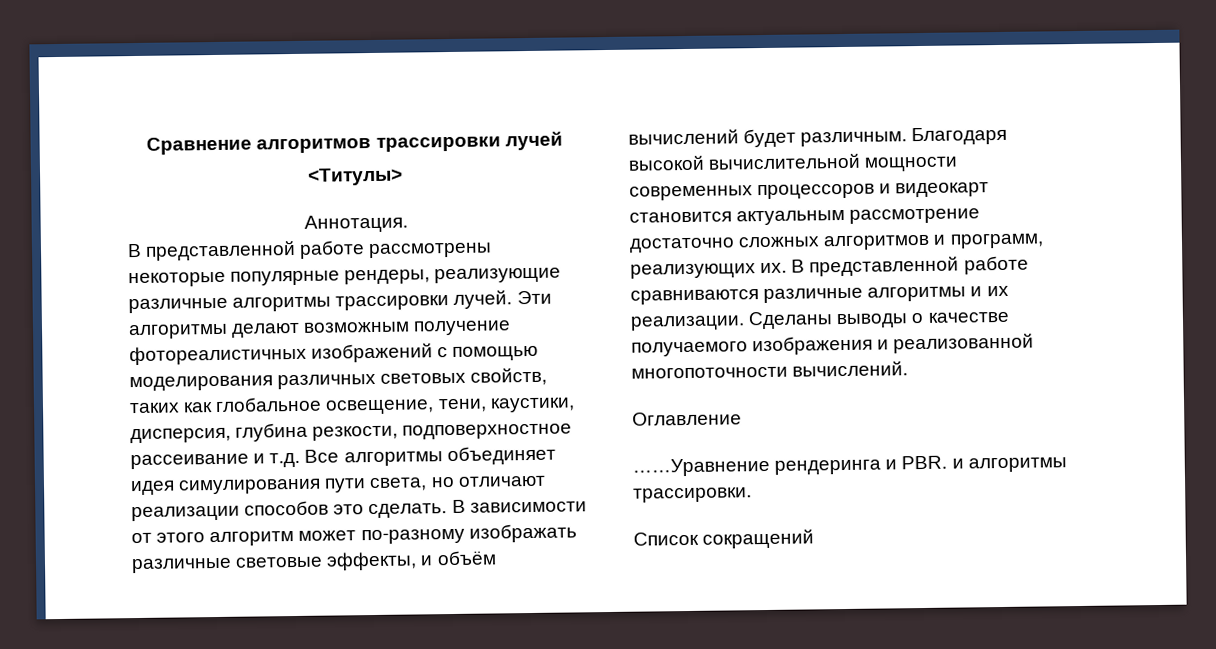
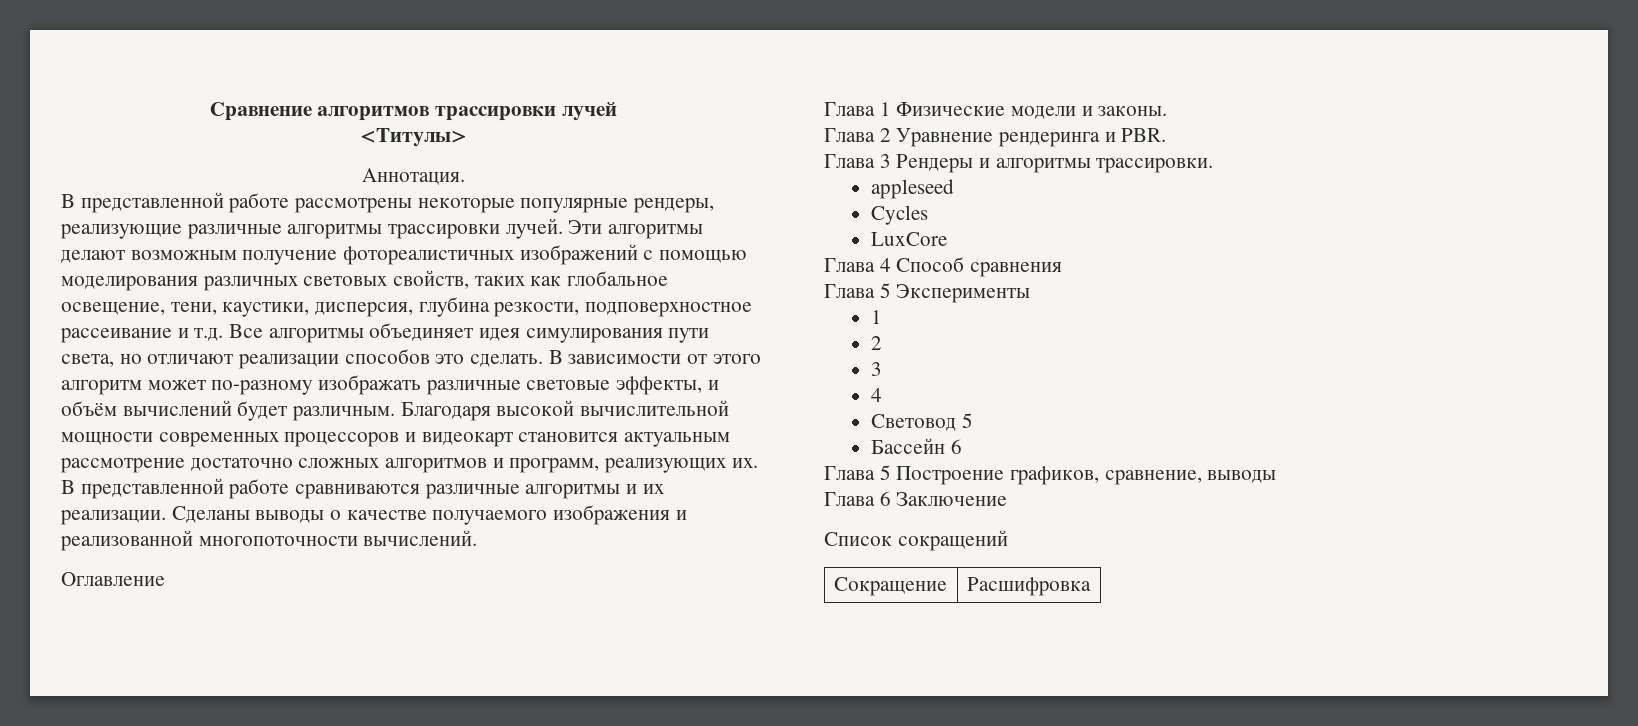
[632,457,770,477] ……Уравнение -> [824,102,1168,119] [824,128,994,147] Глава 1 Физические модели и законы. // Глава 2 Уравнение
(948, 462) none -> [824,154,974,173] // Глава 3 Рендеры
(752, 495) none -> [871,179,955,199] [871,205,929,225] [871,232,948,246] [824,257,1063,277] [824,283,1031,303] [871,310,883,324] [871,336,883,350] [871,362,883,376] [871,388,883,402] [871,413,973,431] [871,438,962,454] [824,465,1277,485] [824,491,1008,506] // appleseed // Cycles // LuxCore // Глава 4 Способ сравнения // Глава 5 Эксперименты // 1 // 2 // 3 // 4 // Световод 5 // Бассейн 6 // Глава 5 Построение графиков, сравнение, выводы // Глава 6 Заключение
(815, 539) none -> [833,577,947,596] [966,577,1091,596] // Сокращение | Расшифровка

